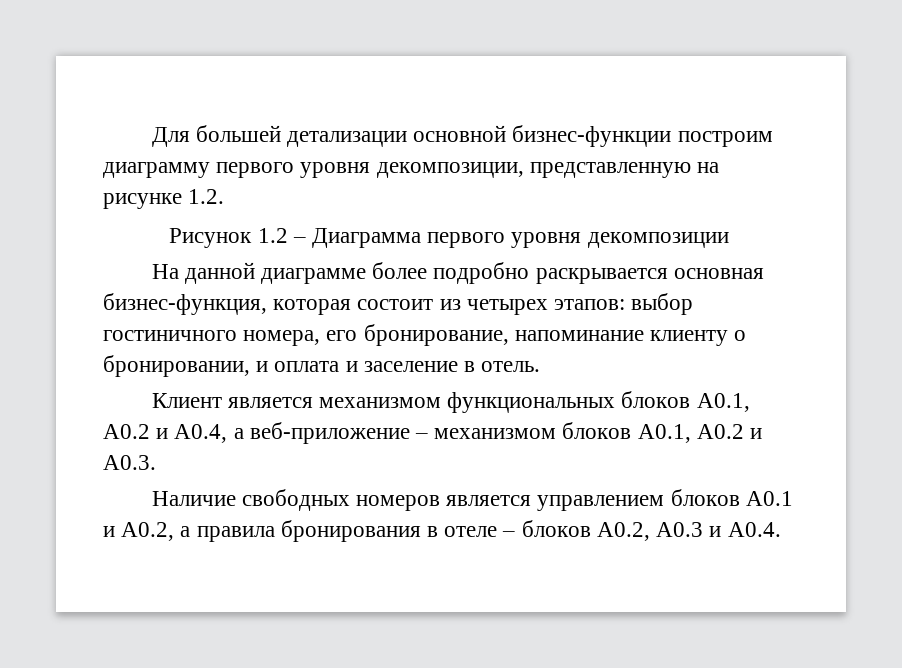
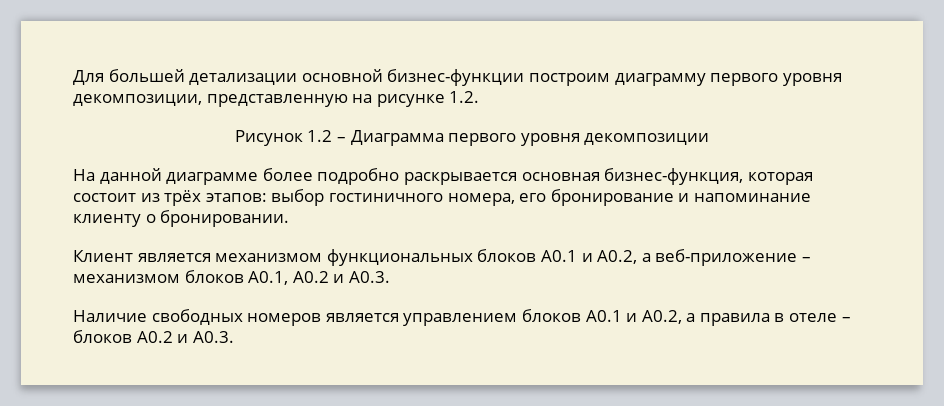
[466,299,548,315] четырех -> [164,190,202,206] трёх
[363,324,509,346] бронирование, -> [550,189,690,206] бронирование и
[103,355,541,377] бронировании, и оплата и заселение в отель. -> [160,210,290,227] бронировании.
[696,393,750,412] [103,424,228,443] А0.1, А0.2 и А0.4, -> [540,250,638,264] А0.1 и А0.2,
[280,520,421,542] бронирования -> (770, 319) none
[596,522,781,541] А0.2, А0.3 и А0.4. -> [136,331,234,343] А0.2 и А0.3.

